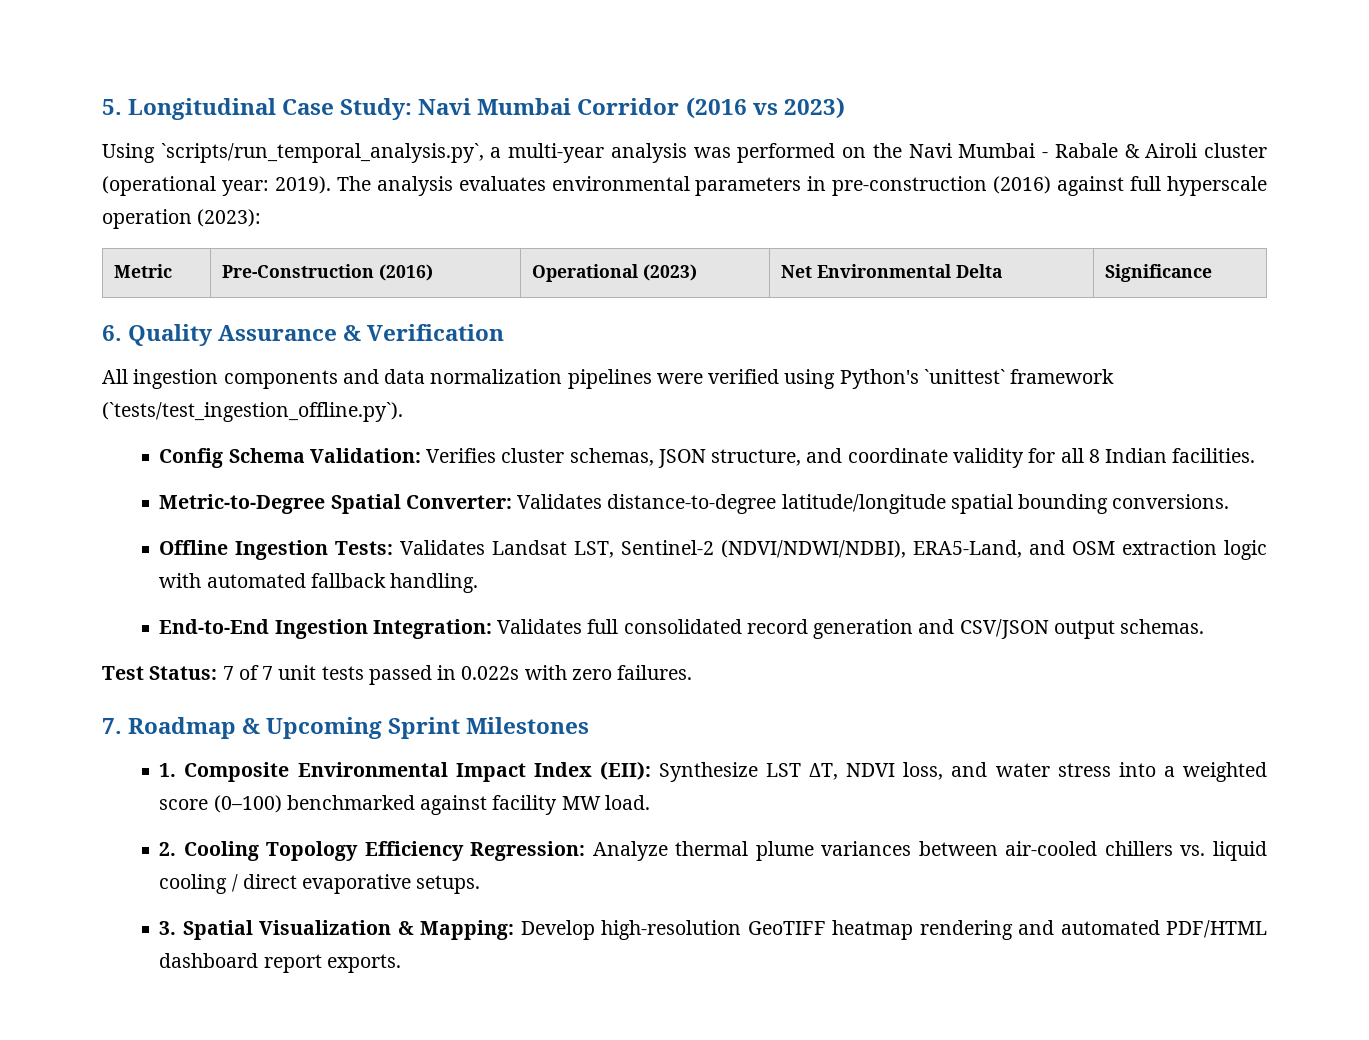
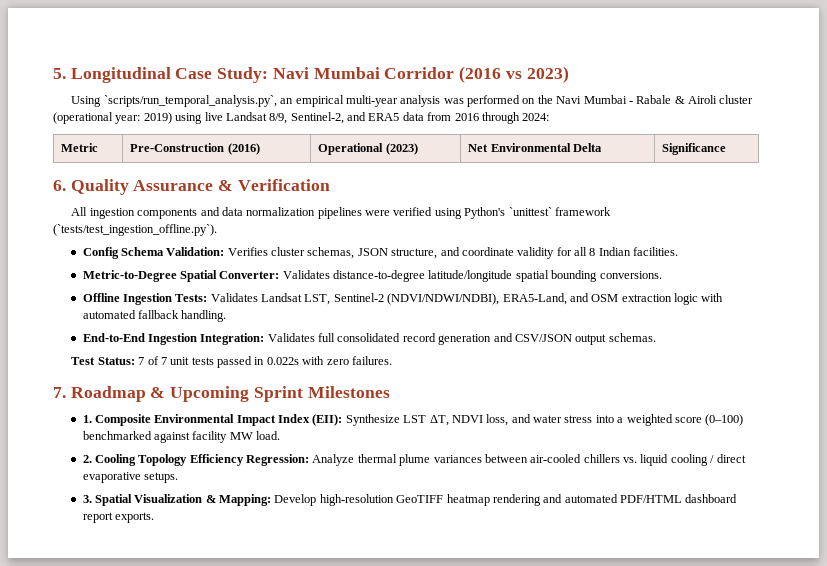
[490,147,502,158] a -> [280,95,344,107] an empirical
[274,176,1267,196] [102,209,262,229] 2019). The analysis evaluates environmental parameters in pre-construction (2016) against full hyperscale operation (2023): -> [143,112,550,124] 2019) using live Landsat 8/9, Sentinel-2, and ERA5 data from 2016 through 2024:

